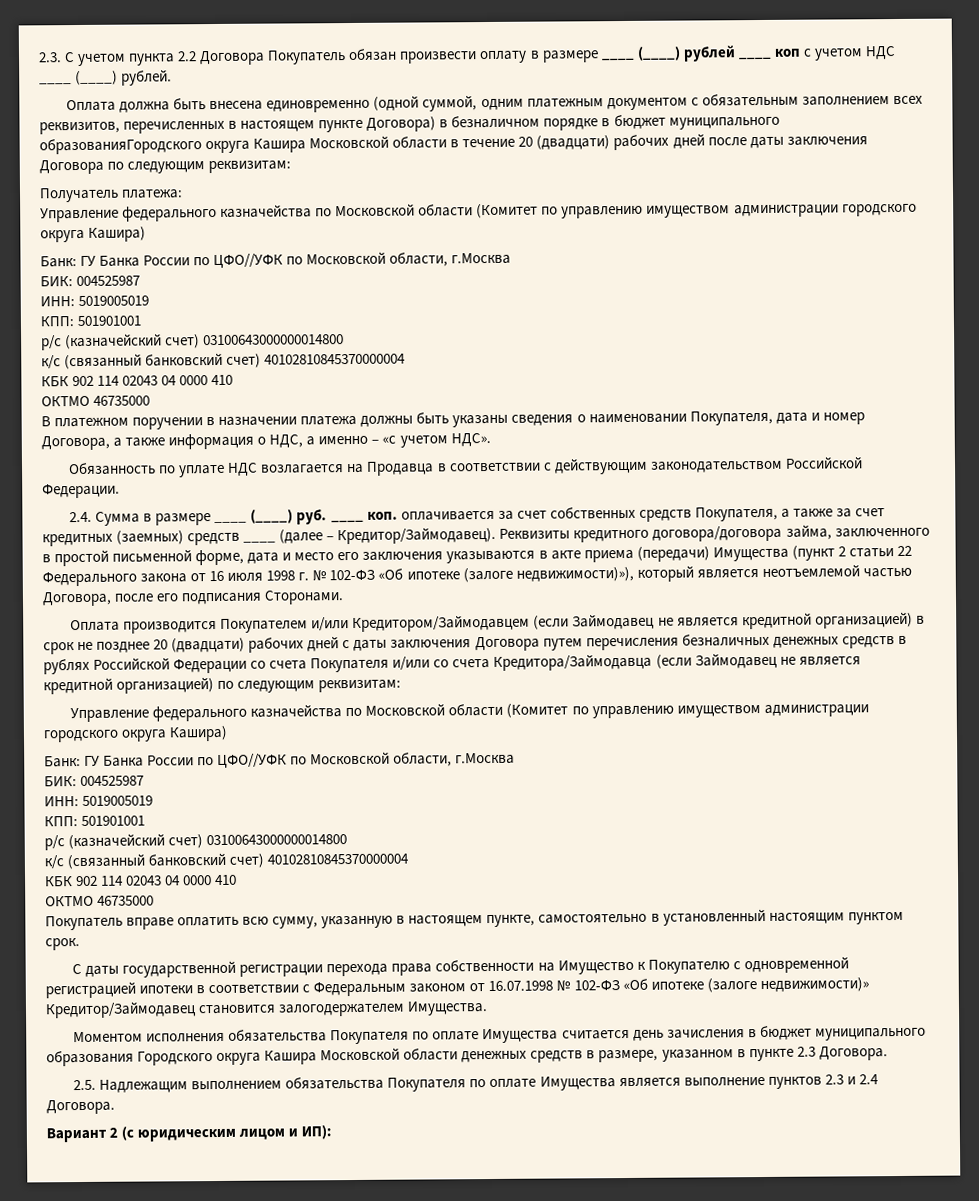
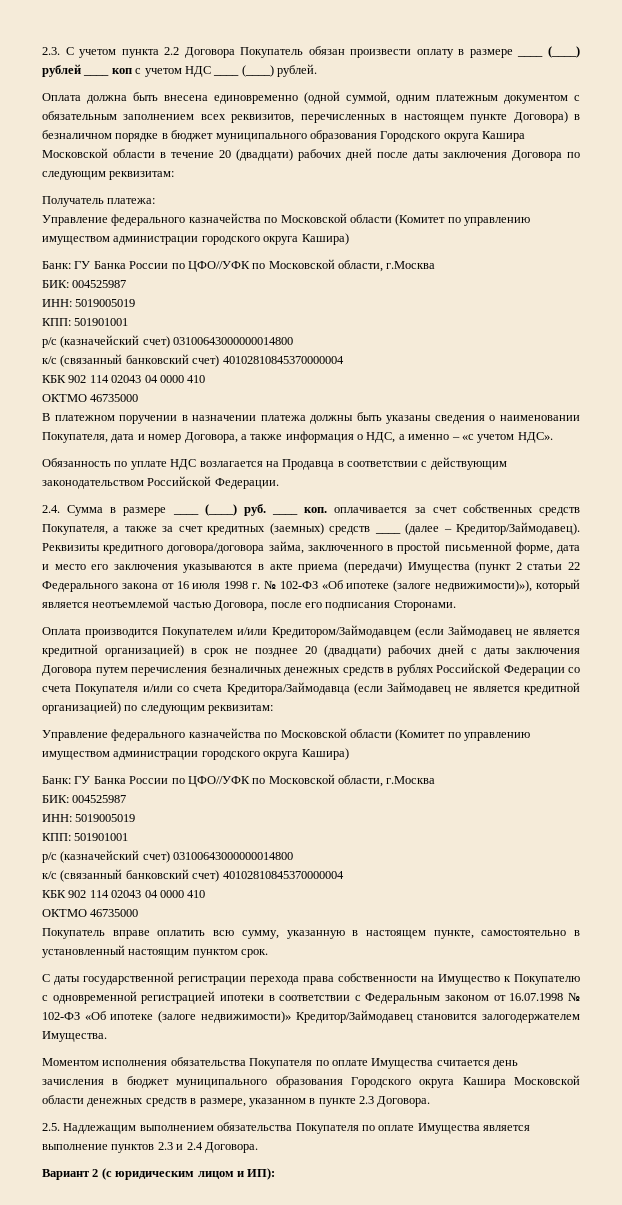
[39,138,202,155] образованияГородского -> [309,130,441,142] образования Городского

